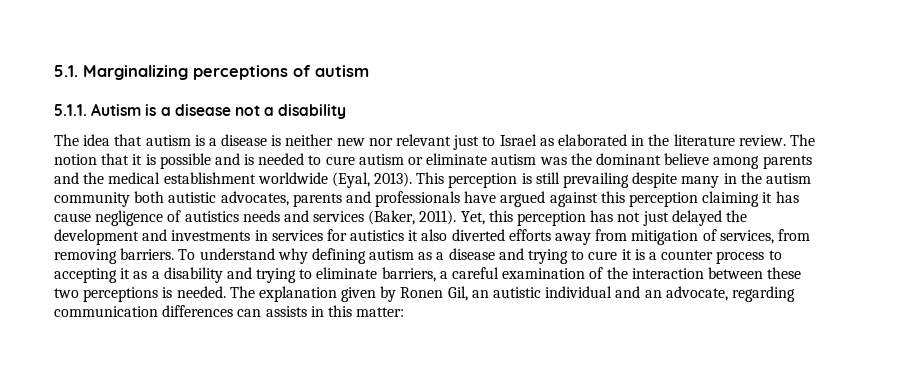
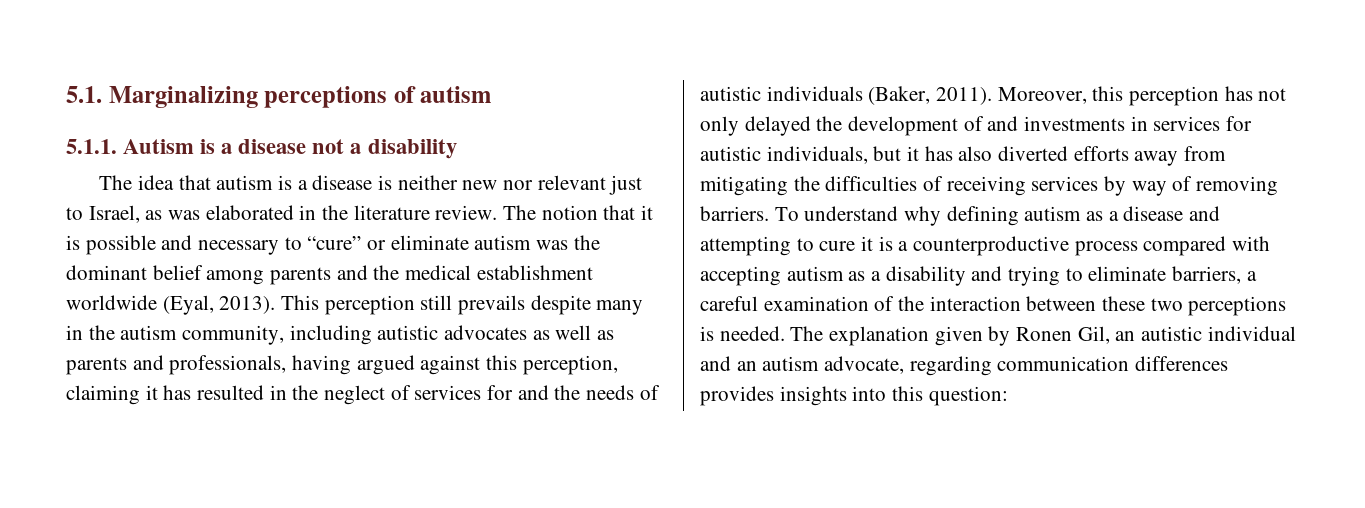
[499,134,554,146] Israel as -> [88,205,201,223] Israel, as was
[244,153,404,165] is needed to cure autism -> [198,236,362,255] necessary to “cure”
[664,153,710,165] believe -> [152,265,203,280] belief
[521,172,630,188] is still prevailing -> [420,295,526,315] still prevails
[54,191,497,207] community both autistic advocates, parents and professionals have -> [182,325,615,345] [66,355,352,375] community, including autistic advocates as well as parents and professionals, having
[629,192,699,207] perception -> [522,355,618,375] perception,
[54,210,365,226] cause negligence of autistics needs and services -> [197,385,660,405] [700,86,863,101] resulted in the neglect of services for and the needs of autistic individuals
[460,211,485,225] Yet, -> [997,87,1087,104] Moreover,
[642,211,669,226] just -> [700,116,739,136] only
(139, 237) none -> [963,116,984,131] of
[350,230,419,241] autistics it -> [700,146,953,164] autistic individuals, but it has
[631,229,810,245] mitigation of services, from -> [700,176,1193,196] mitigating the difficulties of receiving services by way of
[528,249,569,264] trying -> [700,236,791,256] attempting
[661,250,782,264] [54,268,131,283] counter process to accepting it -> [913,236,1271,256] [700,266,844,286] counterproductive process compared with accepting autism
(662, 294) none -> [762,356,820,371] autism
[237,305,405,317] can assists in this matter: -> [700,386,1008,406] provides insights into this question:

